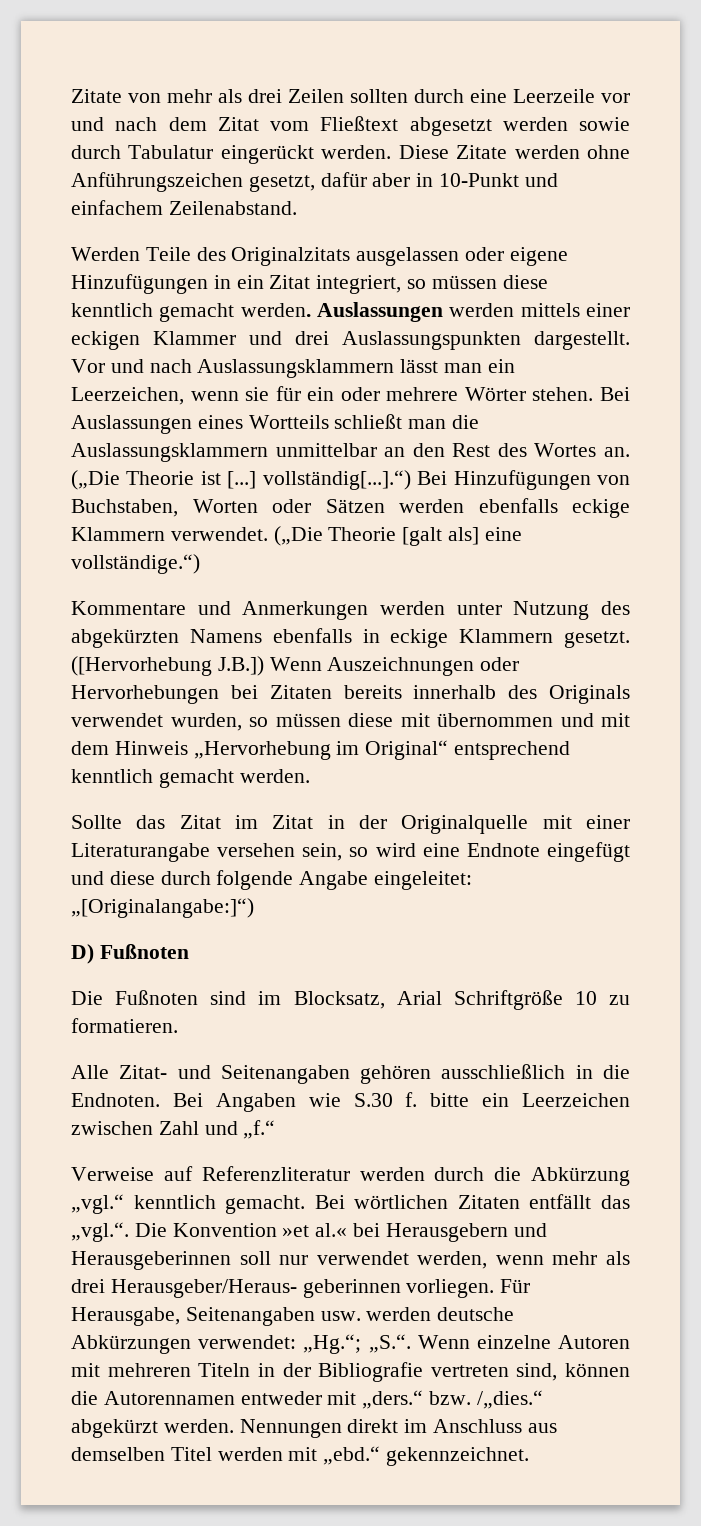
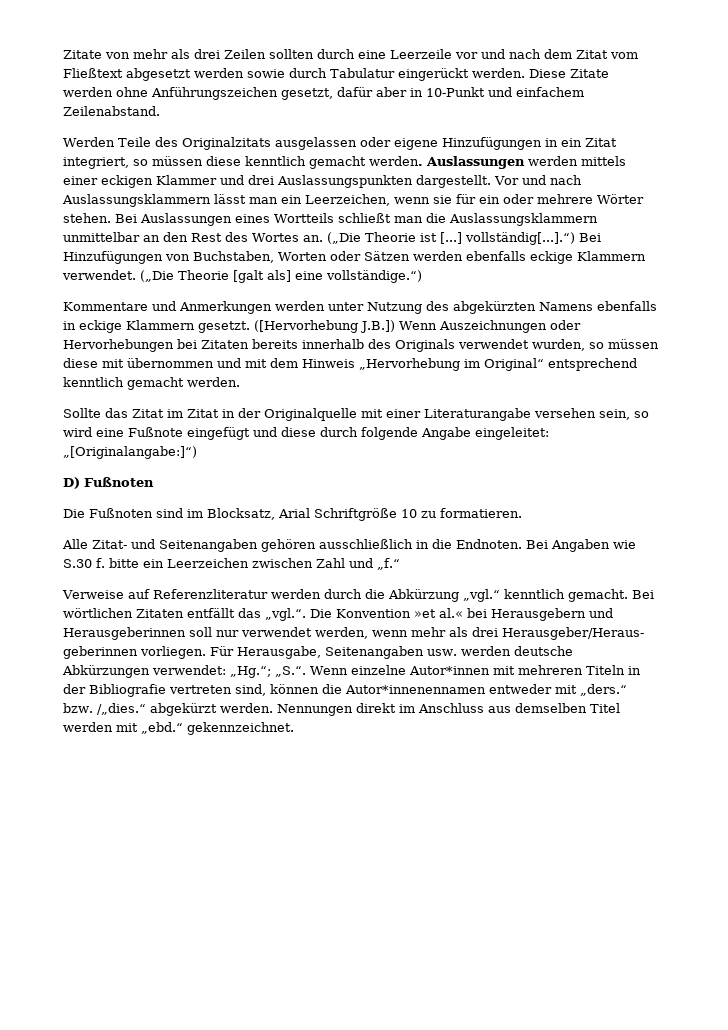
[466,843,540,857] Endnote -> [128,427,183,437] Fußnote
[558,1335,630,1349] Autoren -> [408,666,490,675] Autor*innen
[103,1391,235,1405] Autorennamen -> [345,685,486,694] Autor*innenennamen

